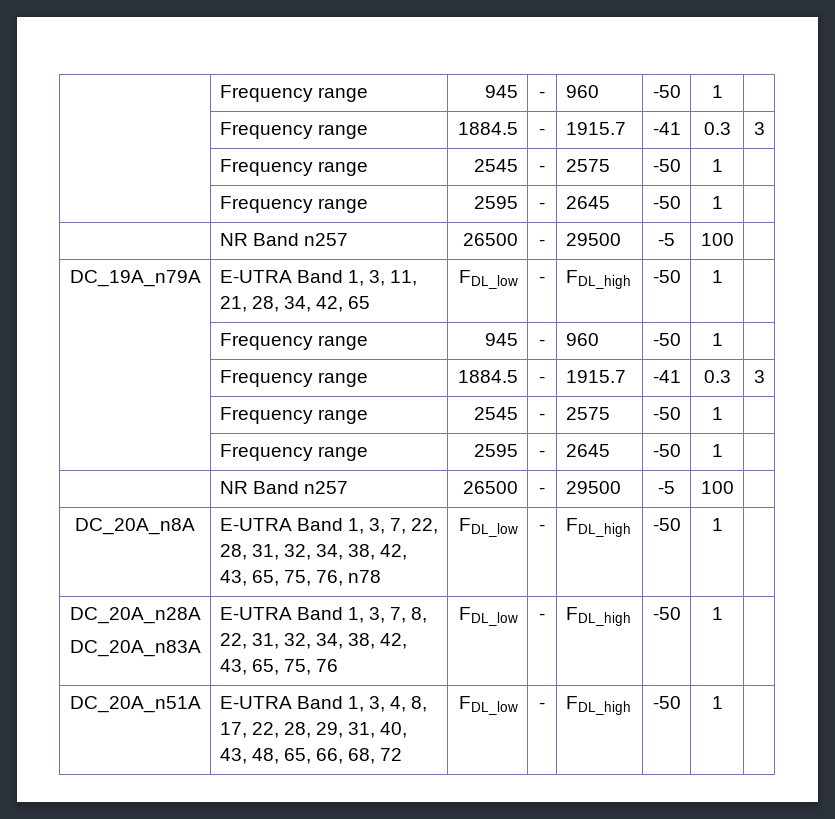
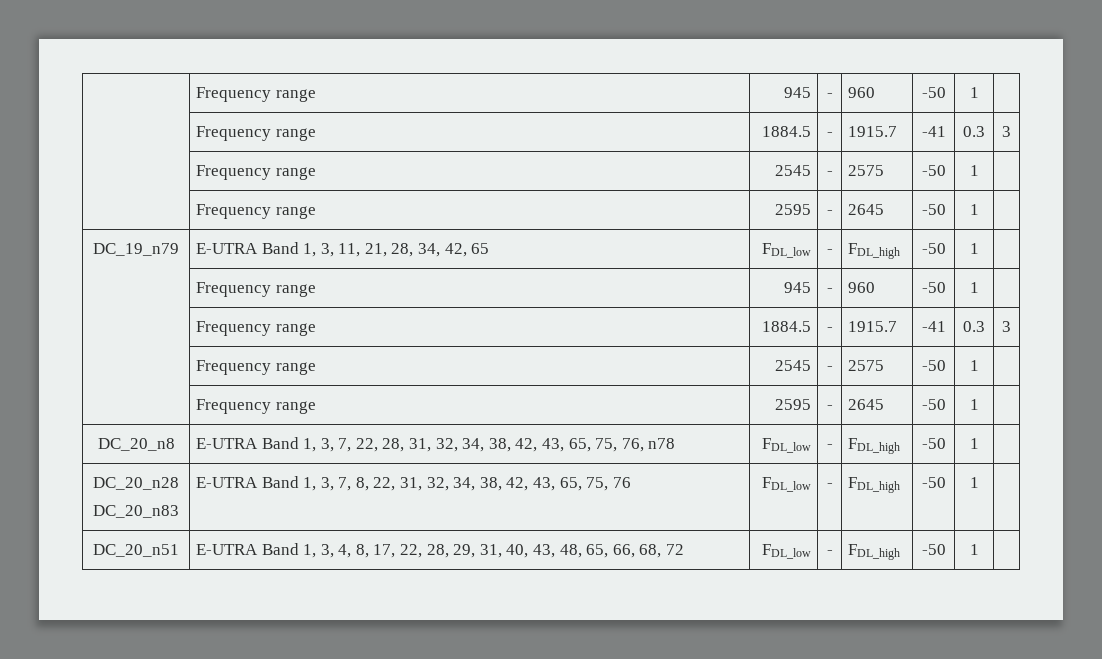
[219,233,348,246] [463,233,519,246] [539,239,545,246] [565,233,621,246] [658,233,675,246] [700,233,734,246] [69,270,201,287] | NR Band n257 | 26500 | - | 29500 | -5 | 100 | // DC_19A_n79A -> [93,243,179,256] DC_19_n79
[219,481,348,494] [463,481,519,494] [539,487,545,494] [565,481,621,494] [658,481,675,494] [700,481,734,494] [75,518,195,535] | NR Band n257 | 26500 | - | 29500 | -5 | 100 | // DC_20A_n8A -> [97,438,175,451] DC_20_n8
[69,607,201,624] [69,640,201,657] DC_20A_n28A // DC_20A_n83A -> [93,477,179,490] [93,505,179,518] DC_20_n28 // DC_20_n83
[69,696,201,713] DC_20A_n51A -> [93,544,179,557] DC_20_n51

